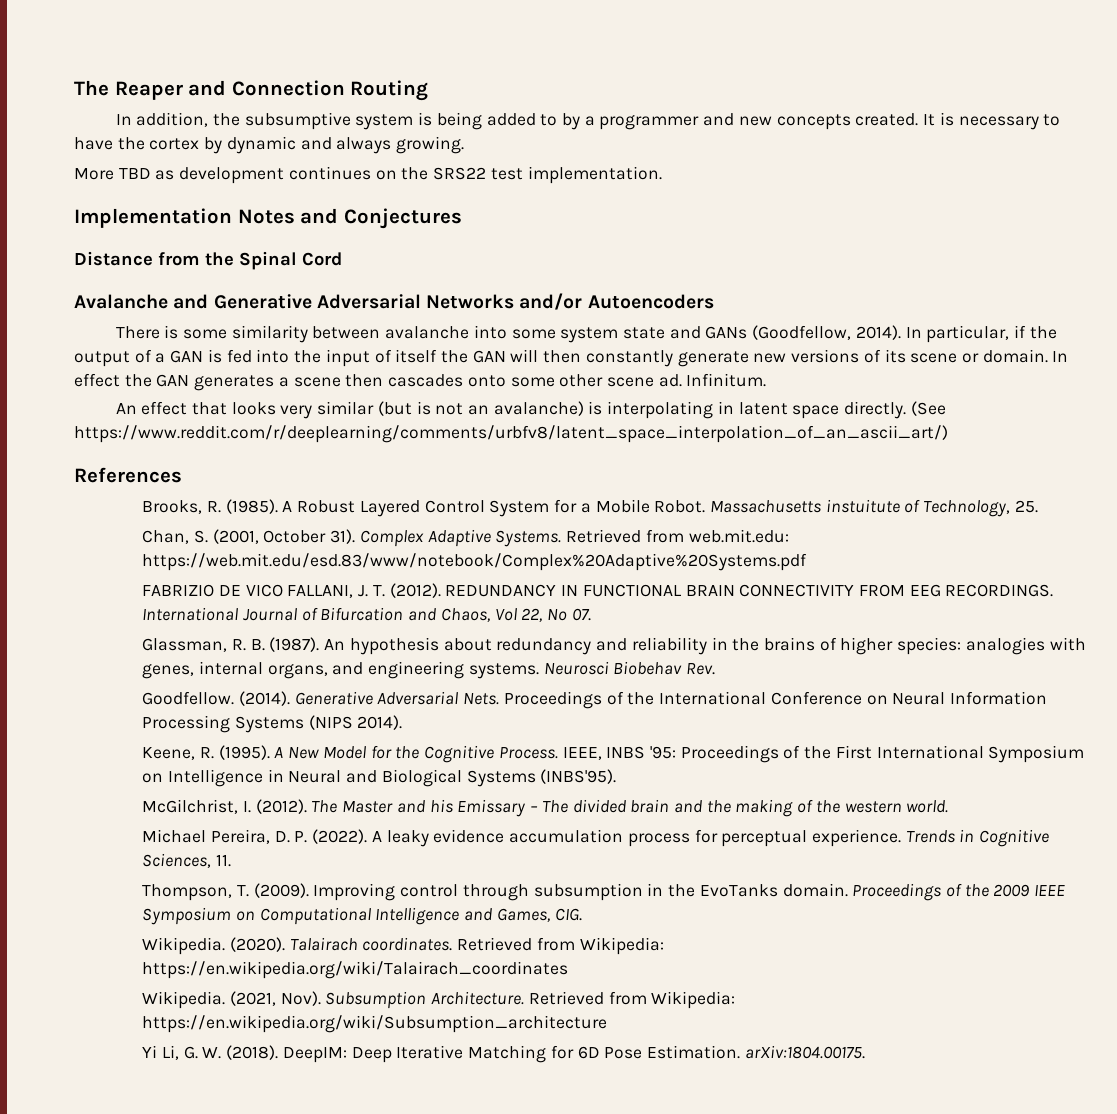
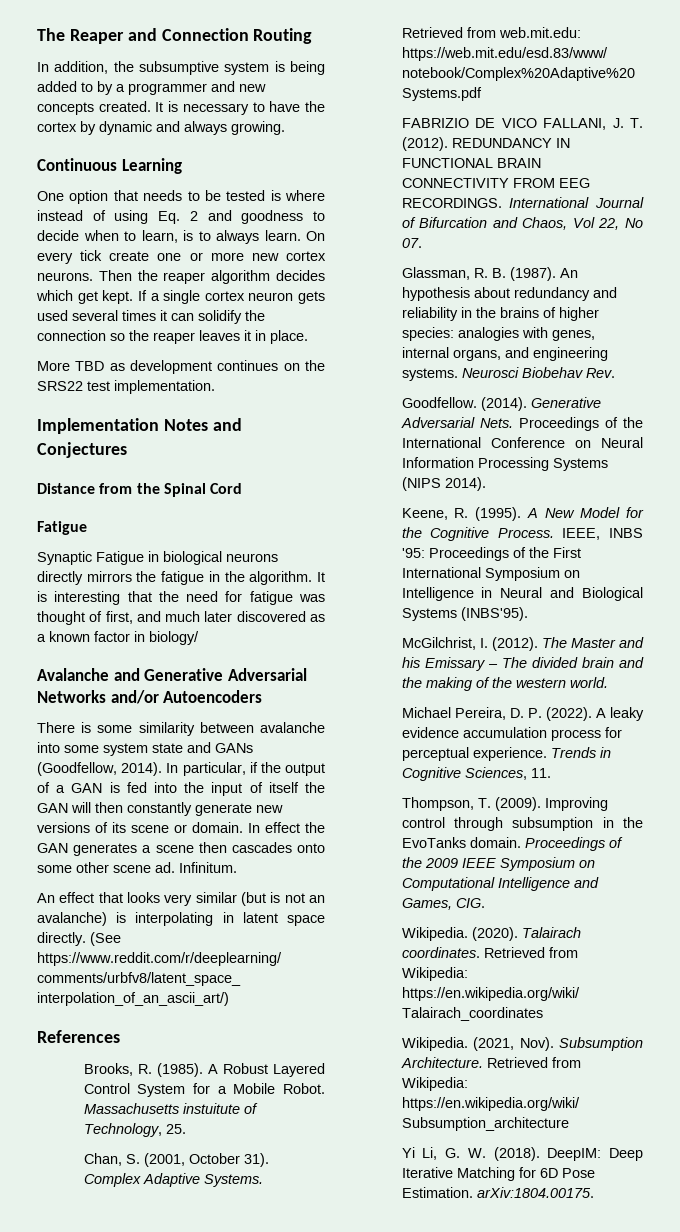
(465, 145) none -> [37,158,182,174] [37,190,325,204] [37,210,326,224] [37,230,325,244] [37,250,326,264] [37,270,325,284] [36,290,325,304] [37,310,265,324] [37,330,308,344] // Continuous Learning // One option that needs to be tested is where instead of using Eq. 2 and goodness to decide when to learn, is to always learn. On every tick create one or more new cortex neurons. Then the reaper algorithm decides which get kept. If a single cortex neuron gets used several times it can solidify the connection so the reaper leaves it in place.
(342, 259) none -> [37,521,87,535] [37,551,278,565] [37,571,326,585] [37,591,325,605] [37,611,325,625] [37,631,199,645] // Fatigue // Synaptic Fatigue in biological neurons directly mirrors the fatigue in the algorithm. It is interesting that the need for fatigue was thought of first, and much later discovered as a known factor in biology/

